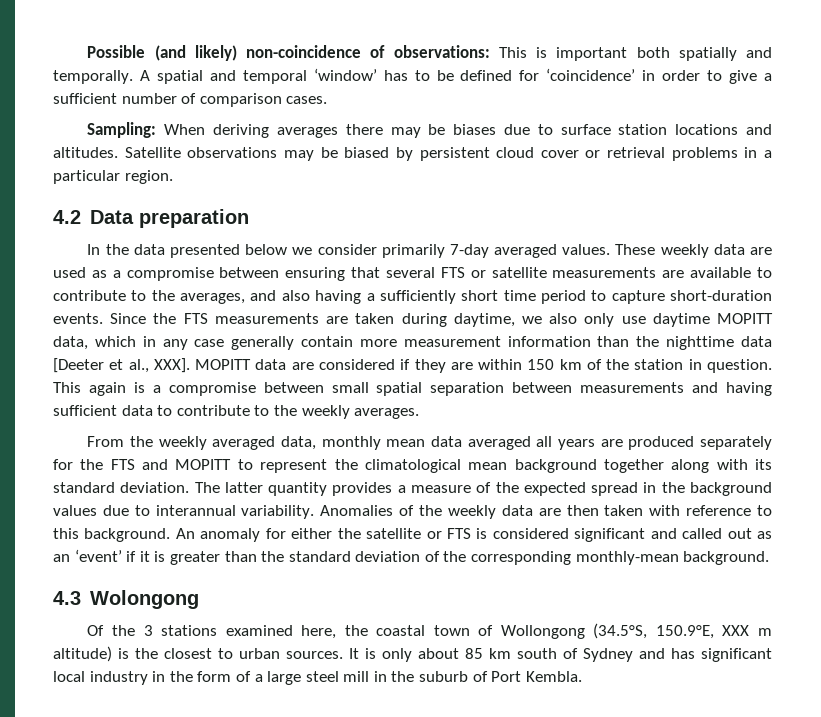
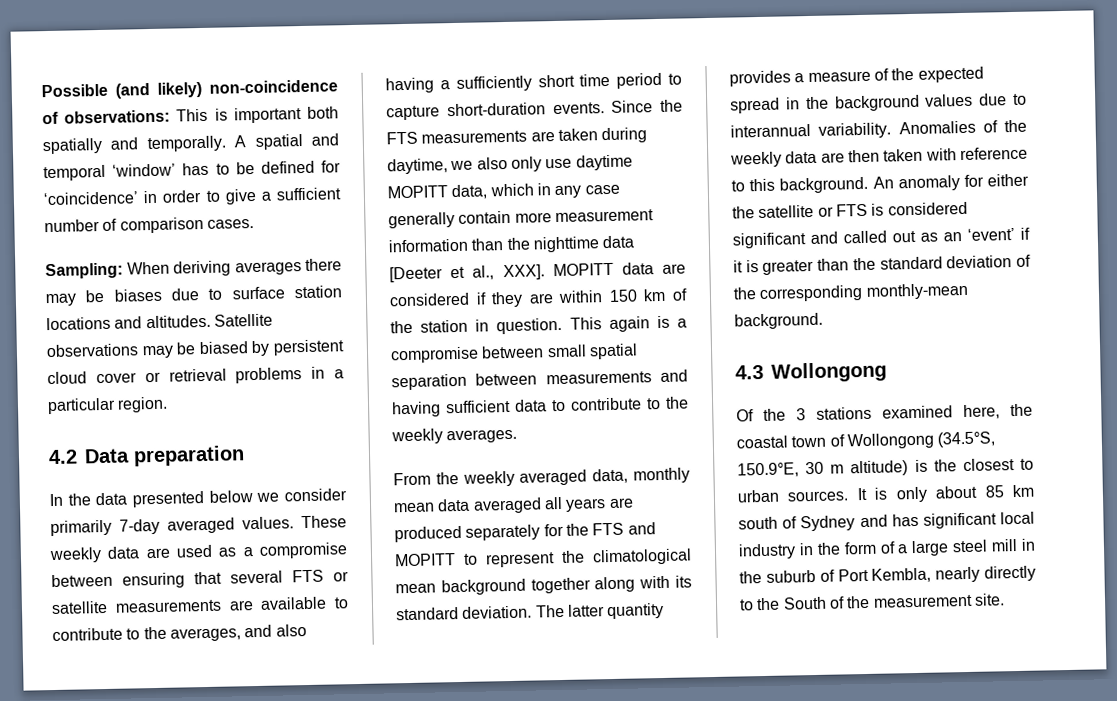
[89,590,199,609] Wolongong -> [771,361,887,383] Wollongong
[722,625,750,636] XXX -> [805,461,825,475] 30
[525,671,582,682] Kembla. -> [871,565,1036,583] [739,593,1005,611] Kembla, nearly directly to the South of the measurement site.

